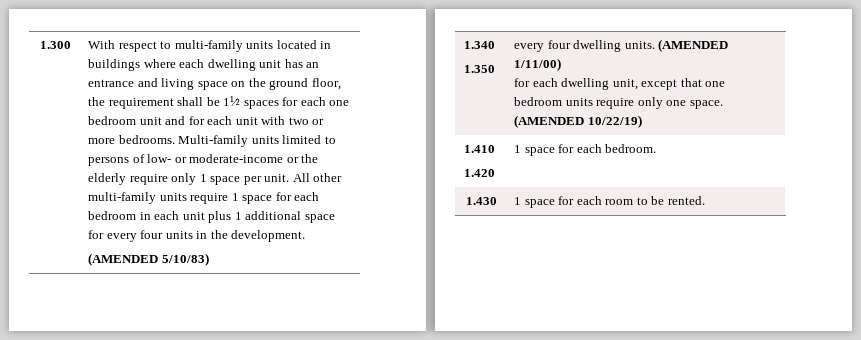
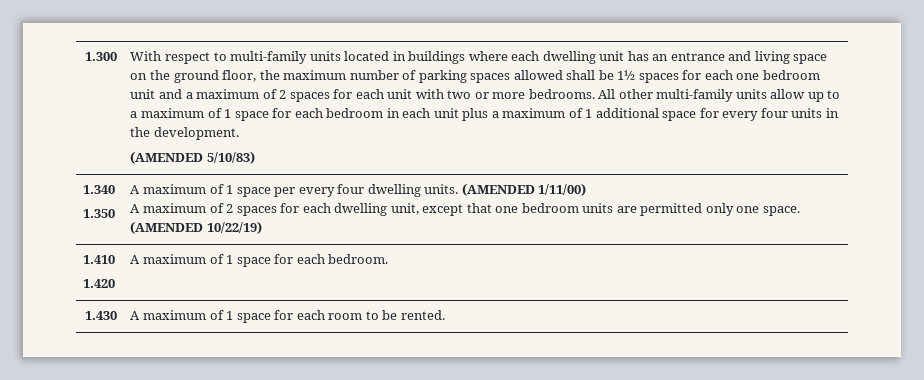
[108,98,174,109] requirement -> [283,70,563,83] maximum number of parking spaces allowed
(186, 120) none -> [185,89,330,102] a maximum of 2 spaces
[178,135,336,147] [88,154,319,166] [88,173,343,185] [88,192,229,204] Multi-family units limited to persons of low- or moderate-income or the elderly require only 1 space per unit. All other multi-family units require -> [598,89,841,102] [130,108,222,118] All other multi-family units allow up to a maximum of
(232, 217) none -> [491,108,583,118] a maximum of
(496, 69) none -> [130,184,296,197] A maximum of 1 space per
(562, 64) none -> [130,203,277,216] A maximum of 2 spaces
[596,98,635,109] require -> [616,203,703,216] are permitted
(496, 173) none -> [130,254,224,264] A maximum of
(497, 201) none -> [130,310,224,320] A maximum of

